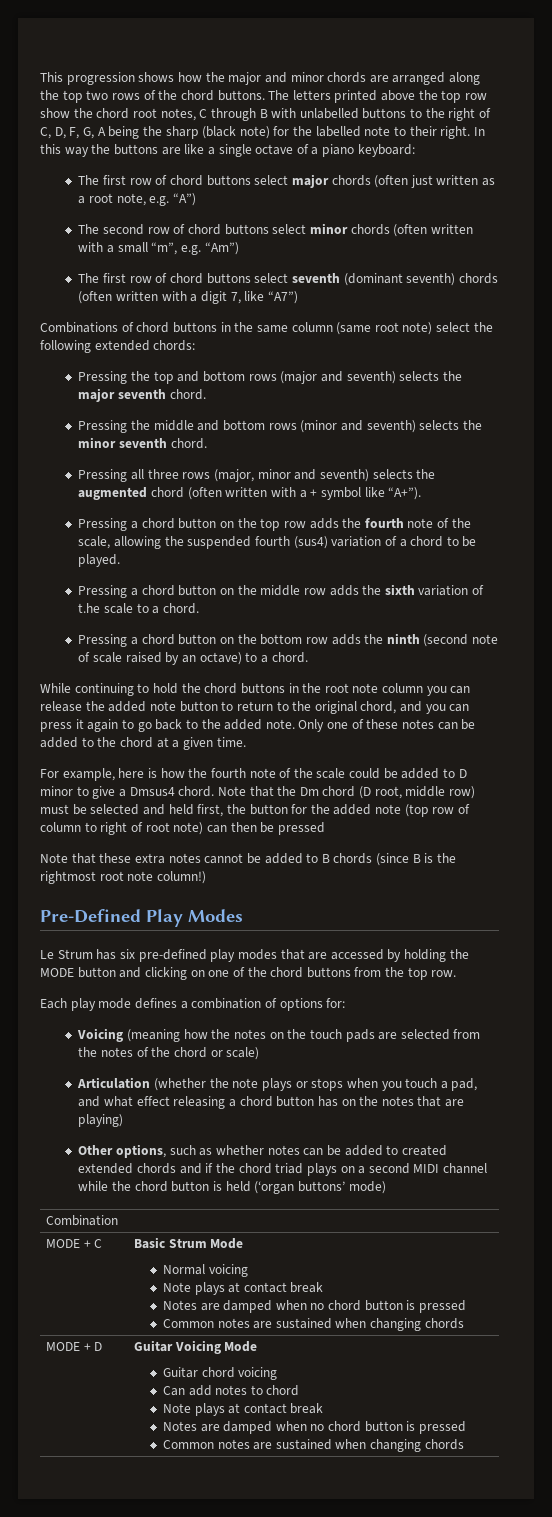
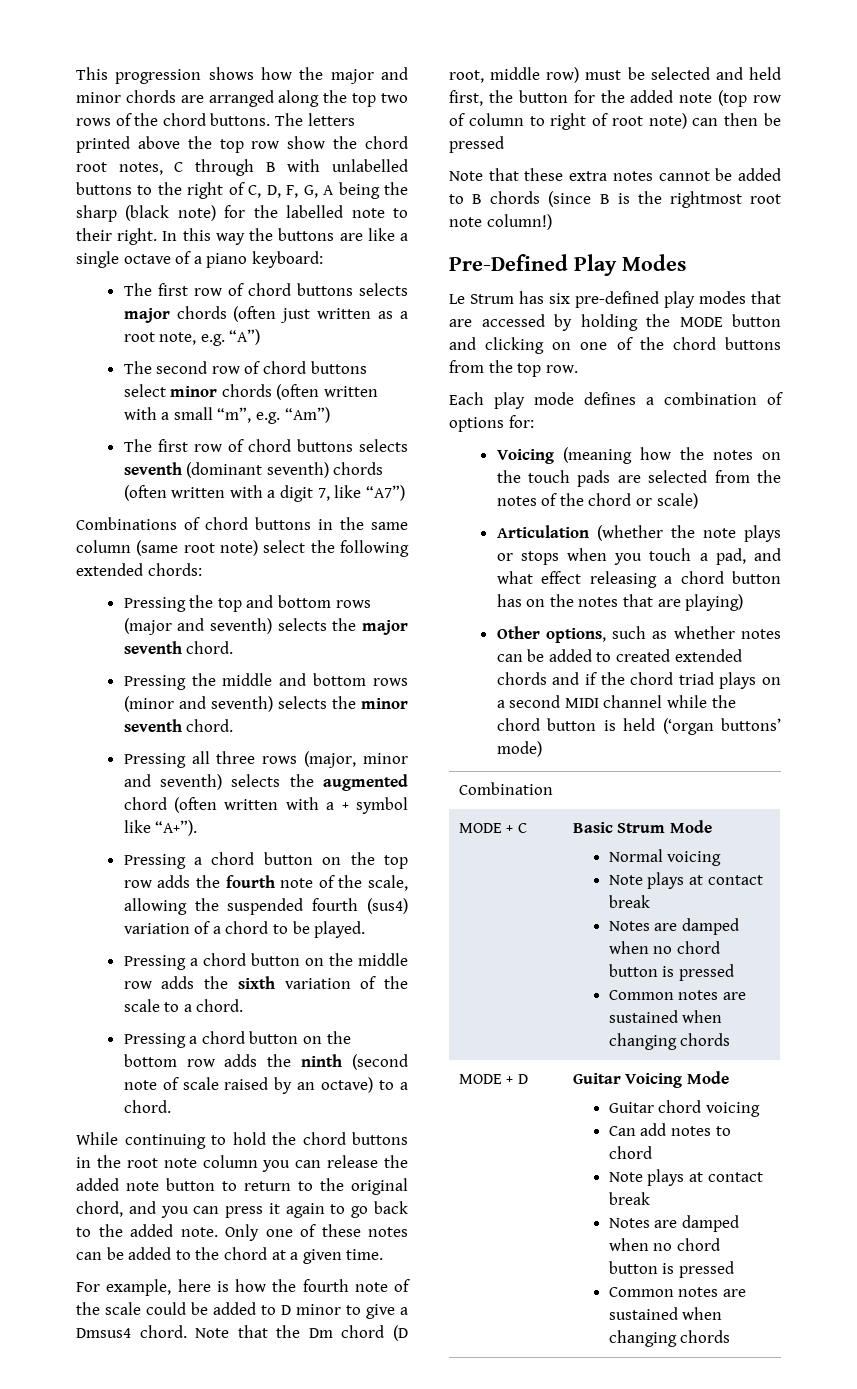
[254,175,289,185] select -> [359,283,409,296] selects
[254,273,289,283] select -> [359,439,409,452] selects
[78,603,101,613] t.he -> [383,976,408,989] the

